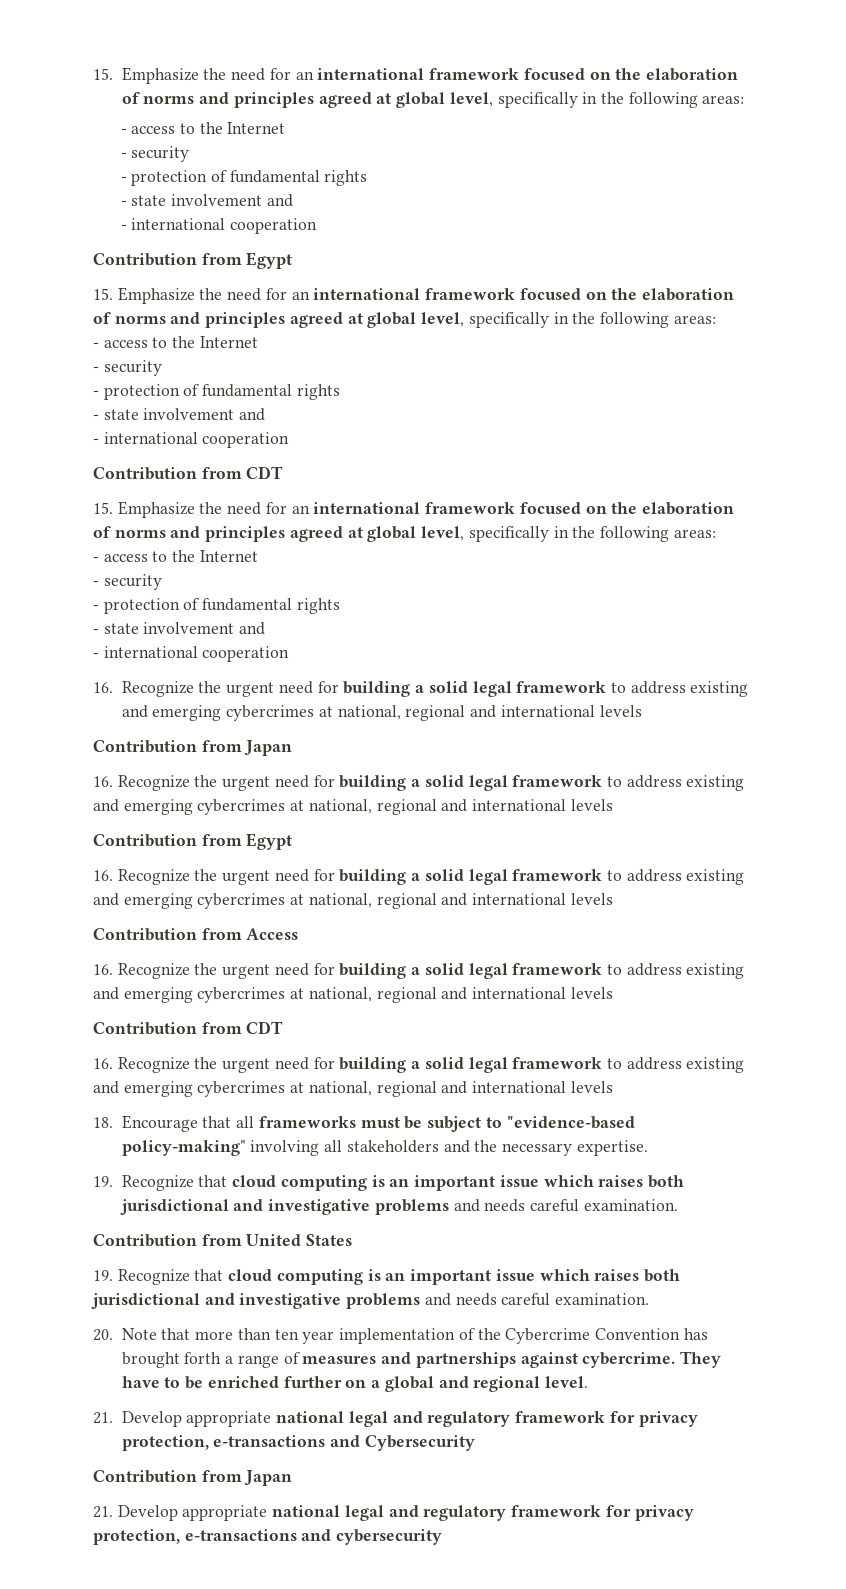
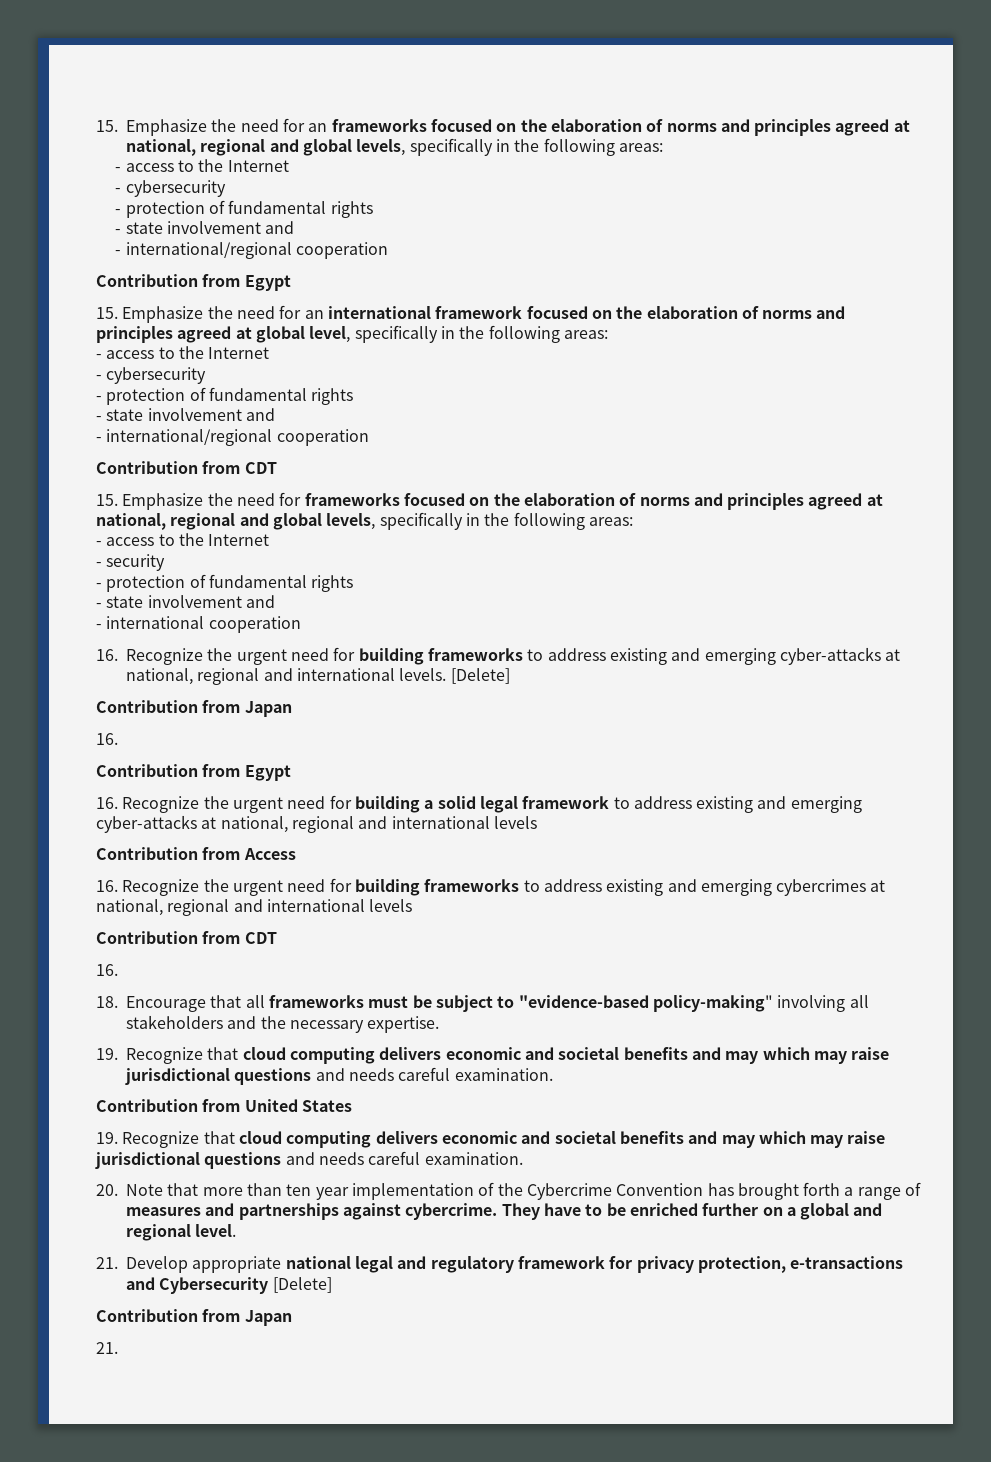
[93,67,520,84] 15. Emphasize the need for an international framework -> [96,118,427,136] 15. Emphasize the need for an frameworks
[396,92,493,108] global level, -> [126,139,406,156] national, regional and global levels,
[131,146,190,162] security -> [125,180,226,197] cybersecurity
[131,218,226,230] international -> [125,242,292,259] international/regional
[103,360,162,376] security -> [106,367,207,384] cybersecurity
[103,432,198,444] international -> [106,429,273,446] international/regional
[291,502,516,514] an international framework -> [304,493,400,506] frameworks
[367,526,465,542] global level, -> [96,513,376,530] national, regional and global levels,
[415,681,749,697] [121,705,642,721] a solid legal framework to address existing and emerging cybercrimes at national, regional and international levels -> [427,647,901,665] [126,668,510,685] frameworks to address existing and emerging cyber-attacks at national, regional and international levels. [Delete]
[117,775,745,791] [93,799,613,815] Recognize the urgent need for building a solid legal framework to address existing and emerging cybercrimes at national, regional and international levels -> (118, 739) none
[197,893,286,909] cybercrimes -> [96,815,197,833] cyber-attacks
[411,963,603,979] a solid legal framework -> [424,879,520,892] frameworks
[117,1057,745,1073] [93,1081,613,1097] Recognize the urgent need for building a solid legal framework to address existing and emerging cybercrimes at national, regional and international levels -> (118, 970) none
[371,1175,685,1191] [119,1199,449,1215] is an important issue which raises both jurisdictional and investigative problems -> [379,1047,890,1064] [125,1068,312,1085] delivers economic and societal benefits and may which may raise jurisdictional questions
[367,1269,680,1285] [91,1293,421,1309] is an important issue which raises both jurisdictional and investigative problems -> [375,1131,886,1148] [95,1152,282,1169] delivers economic and societal benefits and may which may raise jurisdictional questions
(475, 1443) none -> [272,1277,332,1293] [Delete]
[117,1505,694,1521] [93,1529,443,1545] Develop appropriate national legal and regulatory framework for privacy protection, e-transactions and cybersecurity -> (118, 1348) none

